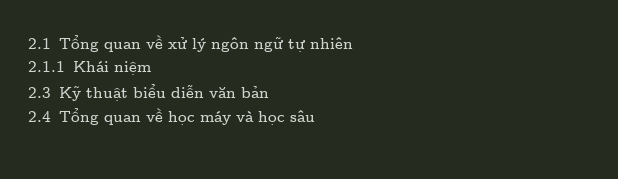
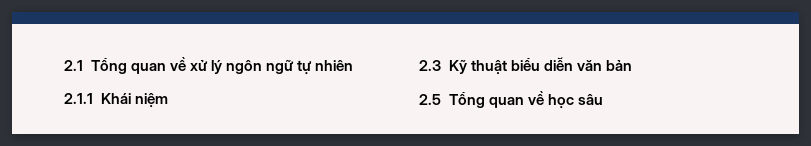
[28,111,51,122] 2.4 -> [419,94,441,105] 2.5
[199,111,285,125] máy và học -> (574, 101) none

